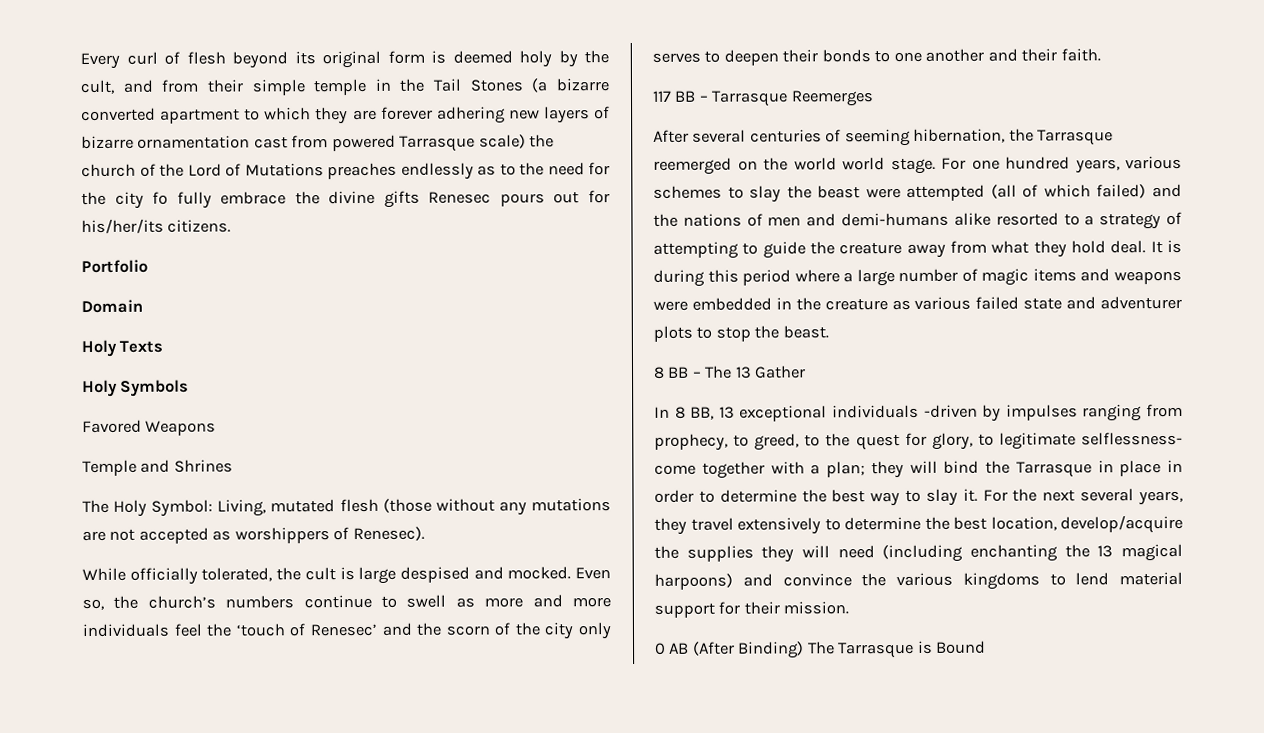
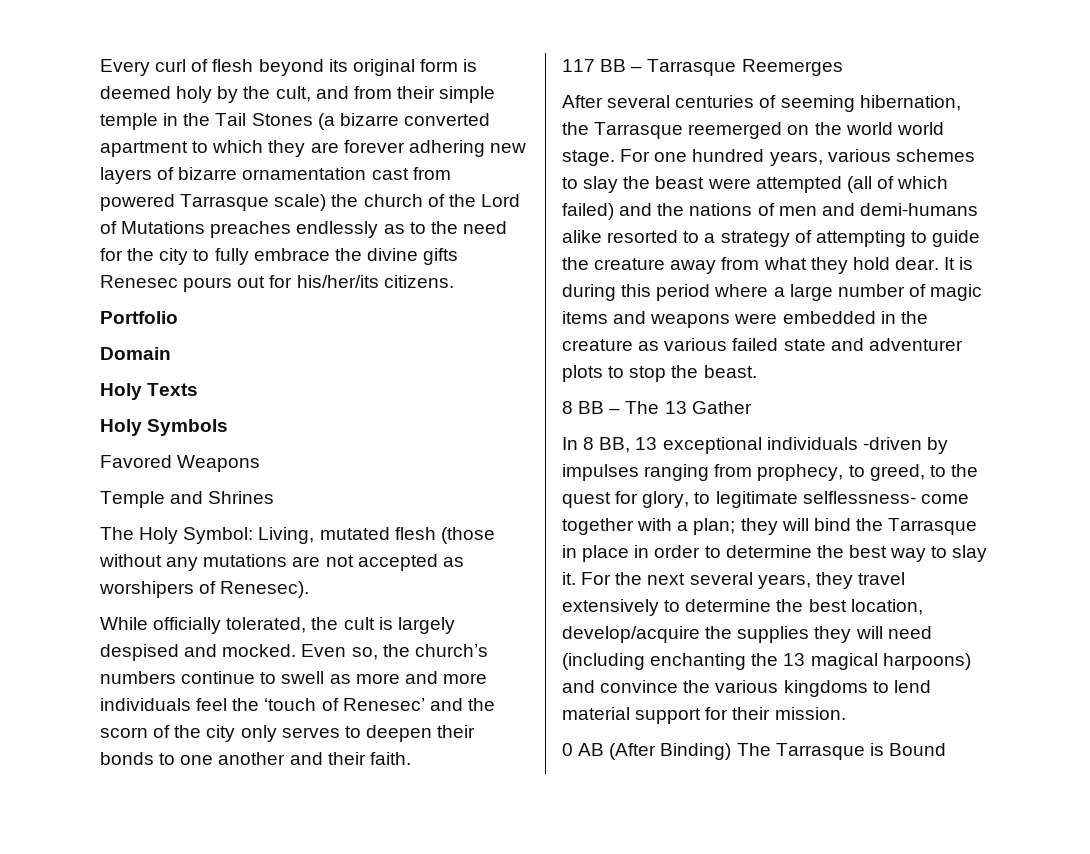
[152,191,169,205] fo -> [193,249,210,261] to
[234,527,330,544] worshippers -> [99,581,194,598] worshipers
[358,566,397,585] large -> [397,617,455,634] largely
[1110,240,1147,254] deal. -> [894,257,939,270] dear.

